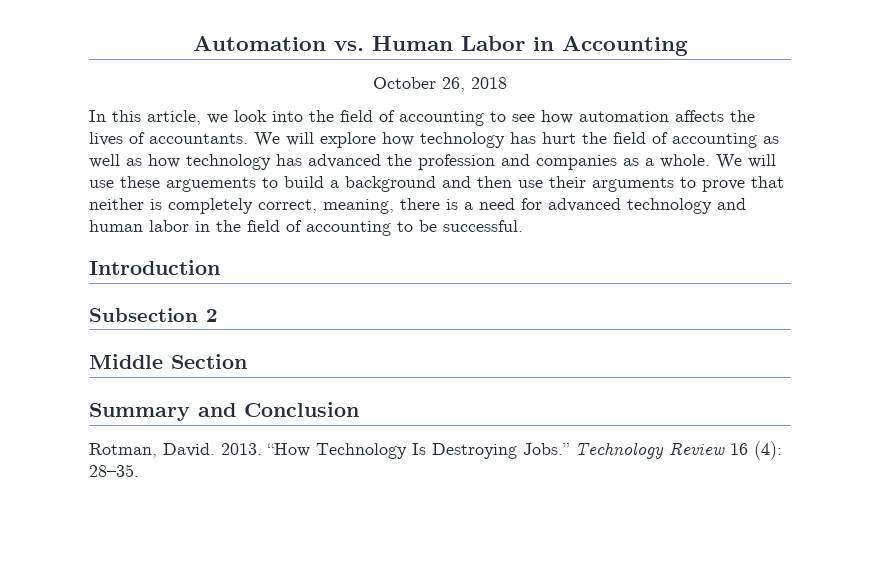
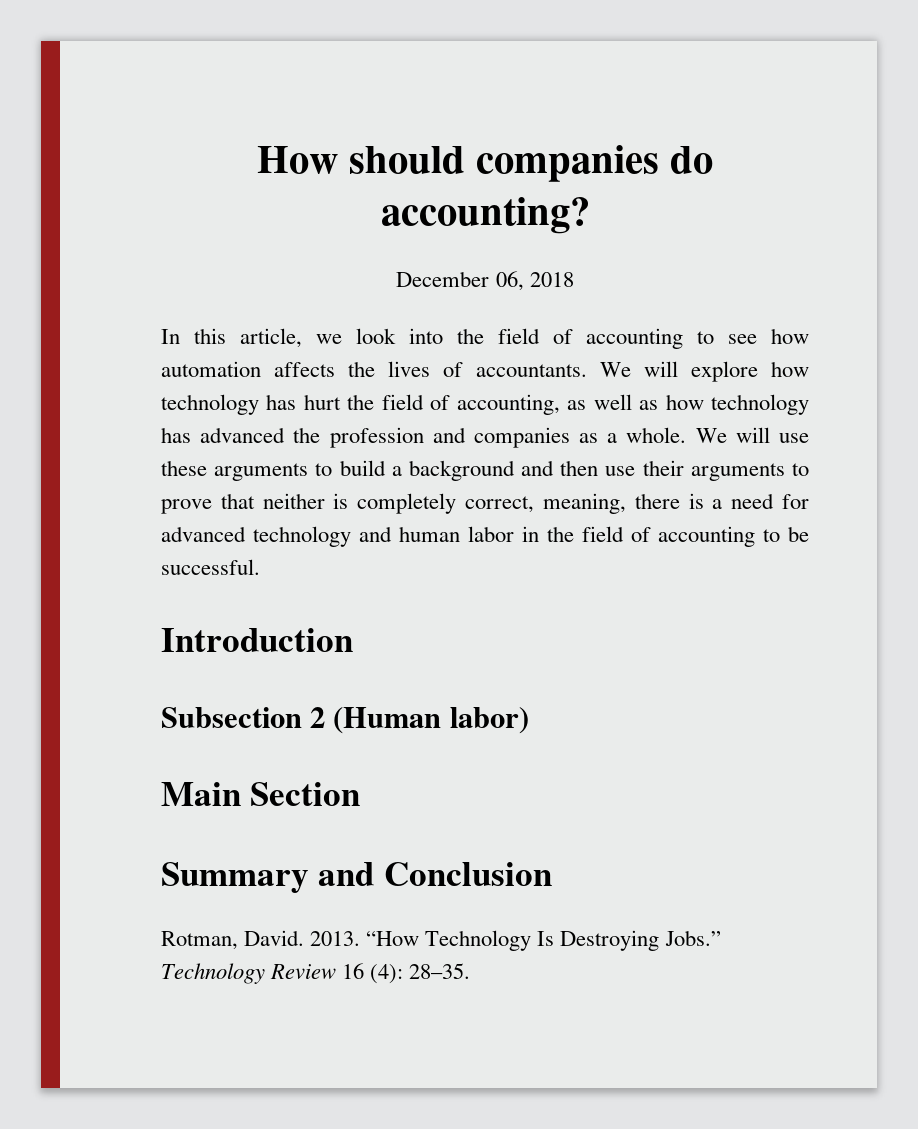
[192,36,688,56] [373,77,465,92] Automation vs. Human Labor in Accounting // October 26, -> [257,145,713,182] [380,197,590,234] [396,271,524,291] How should companies do accounting? // December 06,
[672,133,757,148] accounting -> [456,394,560,415] accounting,
[166,177,256,192] arguements -> [214,463,309,481] arguments
[89,354,163,369] // Middle -> [333,707,529,734] [161,782,241,806] (Human labor) // Main

